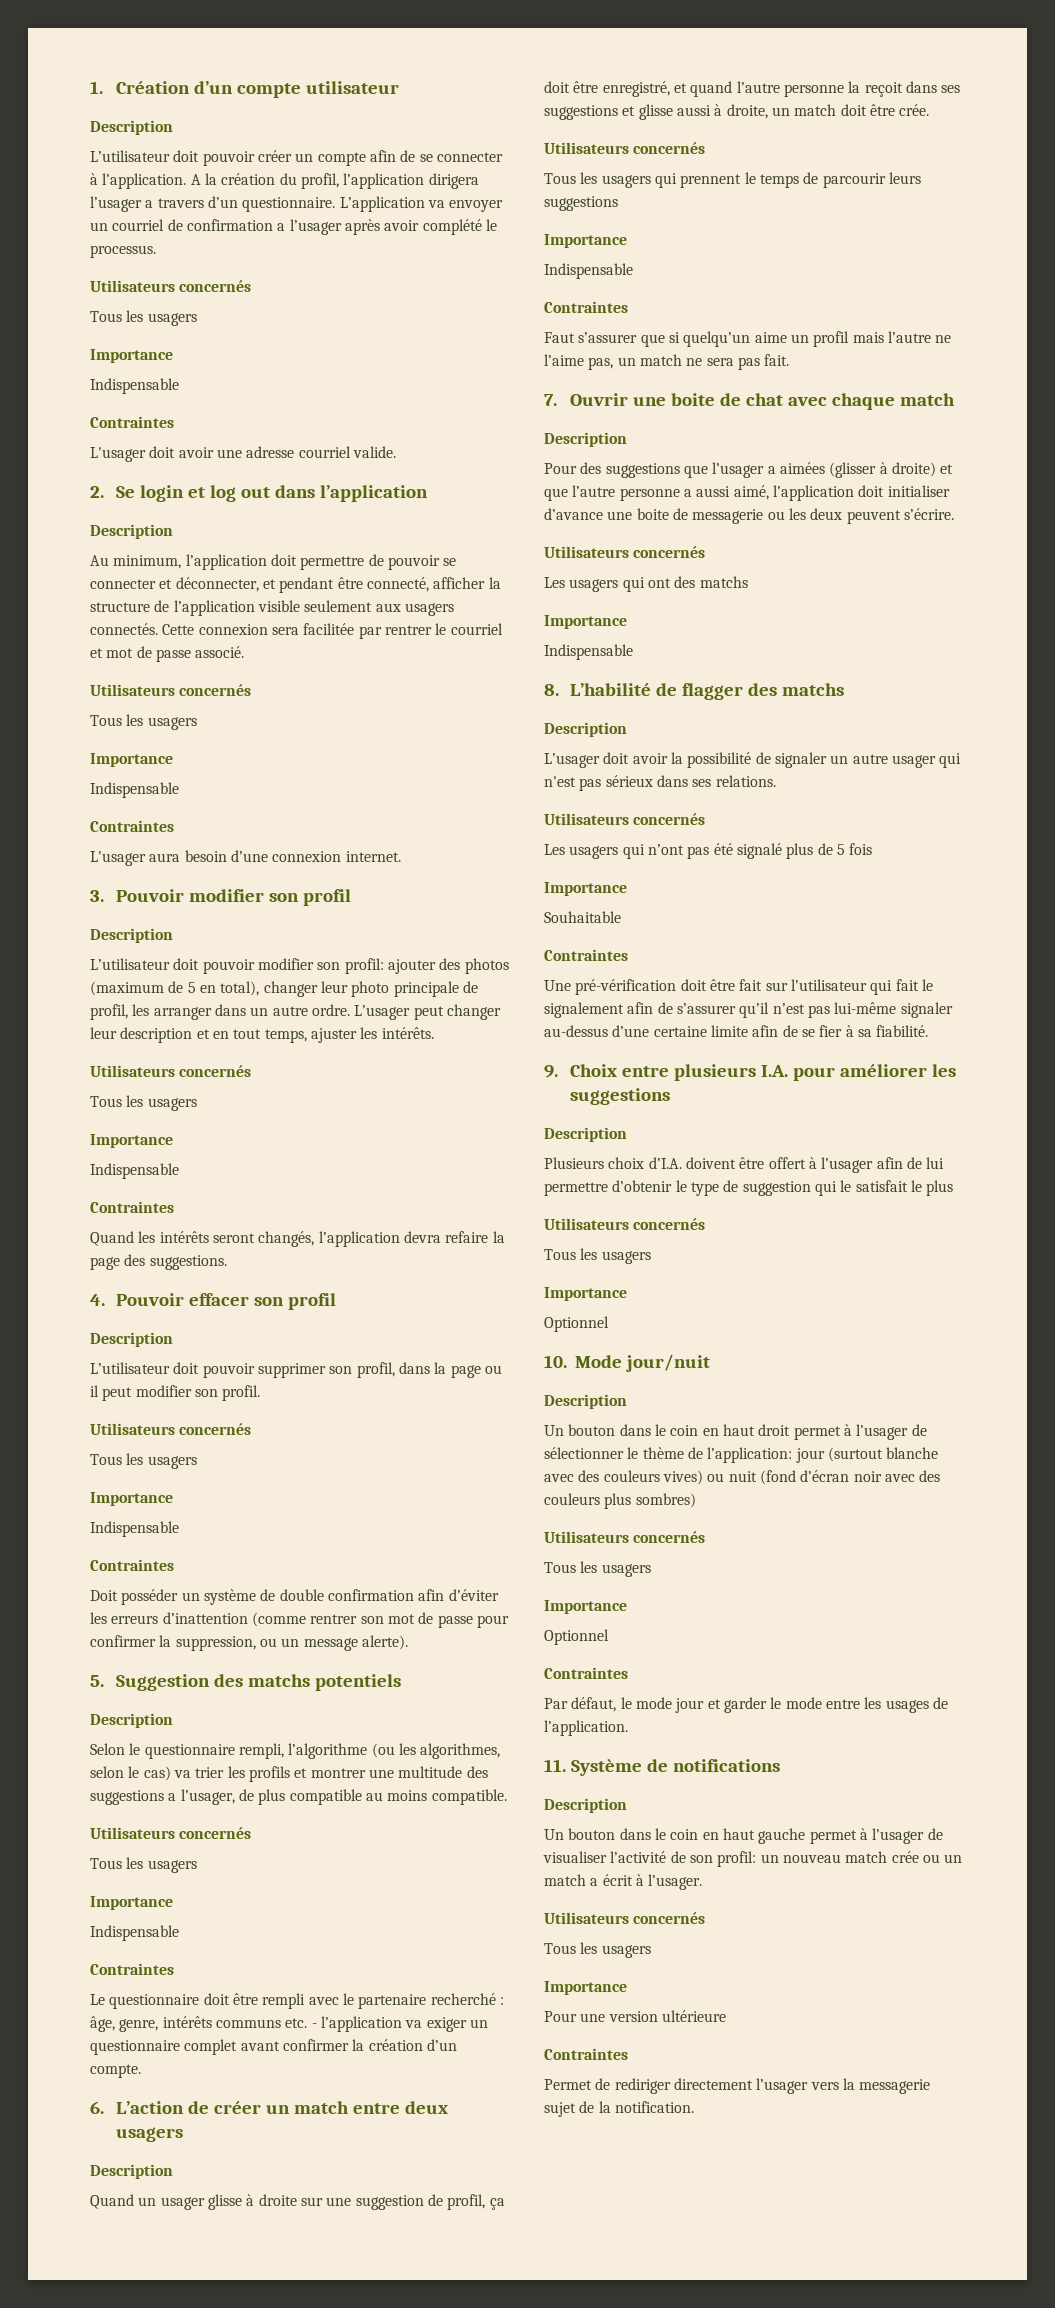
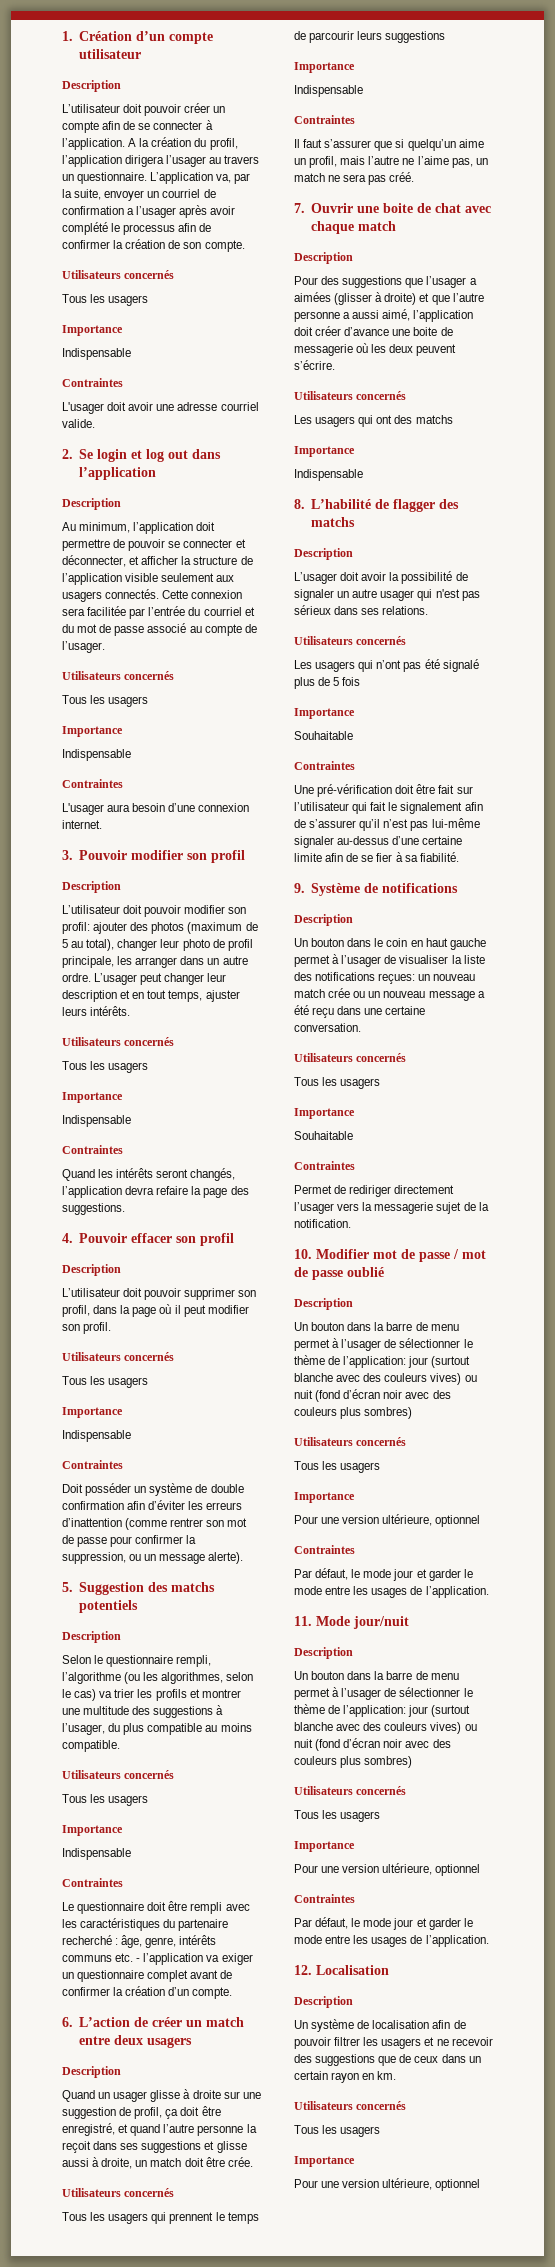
[145,196,445,212] a travers d’un questionnaire. L’application va -> [209,155,260,164] [62,172,251,184] [62,189,102,200] au travers un questionnaire. L’application va, par la suite,
[90,245,156,258] processus. -> [123,223,212,235] [62,239,245,252] processus afin de confirmer la création de son compte.
[279,577,429,593] pendant être connecté, -> (140, 560) none
[384,623,447,635] rentrer le -> [148,606,201,616] l’entrée du
[106,646,245,662] mot de passe associé. -> [62,623,257,636] [62,641,105,653] du mot de passe associé au compte de l’usager.
[199,985,216,993] en -> [71,941,84,948] au
[393,981,478,997] [90,1004,128,1020] principale de profil, -> [212,939,253,951] [62,956,114,968] de profil principale,
[360,1027,378,1039] les -> [62,1007,87,1016] leurs
[484,1365,502,1374] ou -> [159,1304,172,1314] où
[168,1789,254,1805] a l’usager, de -> [216,1705,224,1715] [62,1723,121,1735] à l’usager, du
[342,1993,354,2005] le -> [62,1918,176,1931] les caractéristiques du
(280, 2046) none -> [220,1970,233,1979] de
[544,332,575,343] Faut -> [294,139,323,148] Il faut
[813,331,850,347] profil -> [309,156,338,168] profil,
[764,354,790,366] fait. -> [389,172,415,182] créé.
[887,485,950,497] initialiser -> [315,326,342,336] créer
[767,511,785,520] ou -> [356,343,369,353] où
[569,1064,956,1081] [569,1088,670,1105] [544,1127,627,1142] [544,1157,945,1173] [544,1180,954,1196] [544,1218,706,1230] [544,1248,651,1264] [544,1287,627,1301] [544,1316,609,1332] [544,1354,710,1372] [544,1394,627,1409] [544,1424,791,1436] Choix entre plusieurs I.A. pour améliorer les suggestions // Description // Plusieurs choix d’I.A. doivent être offert à l’usager afin de lui permettre d’obtenir le type de suggestion qui le satisfait le plus // Utilisateurs concernés // Tous les usagers // Importance // Optionnel // 10. Mode jour/nuit // Description // Un bouton dans le coin en haut droit -> [310,883,458,896] [294,914,353,926] [294,938,486,950] [294,954,485,967] [294,972,476,984] [294,988,485,1001] [294,1005,426,1018] [294,1023,361,1032] [294,1053,407,1062] [294,1077,381,1089] [294,1108,355,1119] [294,1131,353,1140] [294,1161,355,1170] [294,1185,455,1197] [294,1202,489,1214] [294,1219,351,1228] [294,1249,486,1262] [294,1267,384,1280] [294,1298,353,1310] [294,1322,459,1331] Système de notifications // Description // Un bouton dans le coin en haut gauche permet à l’usager de visualiser la liste des notifications reçues: un nouveau match crée ou un nouveau message a été reçu dans une certaine conversation. // Utilisateurs concernés // Tous les usagers // Importance // Souhaitable // Contraintes // Permet de rediriger directement l’usager vers la messagerie sujet de la notification. // 10. Modifier mot de passe / mot de passe oublié // Description // Un bouton dans la barre de menu
[544,1629,609,1645] Optionnel -> [294,1514,481,1527] Pour une version ultérieure, optionnel
[570,1759,780,1776] [544,1798,627,1813] [544,1828,943,1844] [543,1851,963,1867] [544,1874,703,1890] [544,1912,706,1924] [544,1942,651,1958] [544,1981,627,1995] [544,2010,726,2022] [544,2048,628,2060] [544,2078,931,2094] [544,2101,694,2117] Système de notifications // Description // Un bouton dans le coin en haut gauche permet à l’usager de visualiser l’activité de son profil: un nouveau match crée ou un match a écrit à l’usager. // Utilisateurs concernés // Tous les usagers // Importance // Pour une version ultérieure // Contraintes // Permet de rediriger directement l’usager vers la messagerie sujet de la notification. -> [316,1616,409,1629] [294,1647,353,1659] [294,1671,459,1680] [294,1687,473,1700] [294,1704,471,1717] [294,1722,477,1734] [294,1738,451,1751] [294,1756,413,1768] [294,1786,407,1795] [294,1810,381,1822] [294,1841,355,1852] [294,1863,481,1876] [294,1894,355,1903] [294,1917,473,1930] [294,1935,489,1947] [294,1965,389,1975] [294,1996,353,2008] [294,2019,466,2032] [294,2037,493,2049] [294,2054,481,2066] [294,2071,397,2083] [294,2101,407,2110] [294,2125,381,2137] [294,2156,355,2167] [294,2178,481,2191] Mode jour/nuit // Description // Un bouton dans la barre de menu permet à l’usager de sélectionner le thème de l’application: jour (surtout blanche avec des couleurs vives) ou nuit (fond d’écran noir avec des couleurs plus sombres) // Utilisateurs concernés // Tous les usagers // Importance // Pour une version ultérieure, optionnel // Contraintes // Par défaut, le mode jour et garder le mode entre les usages de l’application. // 12. Localisation // Description // Un système de localisation afin de pouvoir filtrer les usagers et ne recevoir des suggestions que de ceux dans un certain rayon en km. // Utilisateurs concernés // Tous les usagers // Importance // Pour une version ultérieure, optionnel

